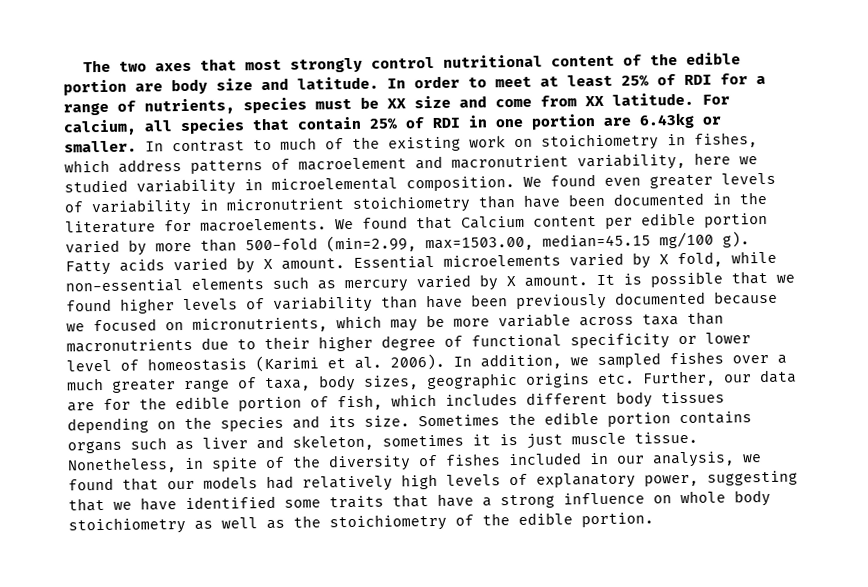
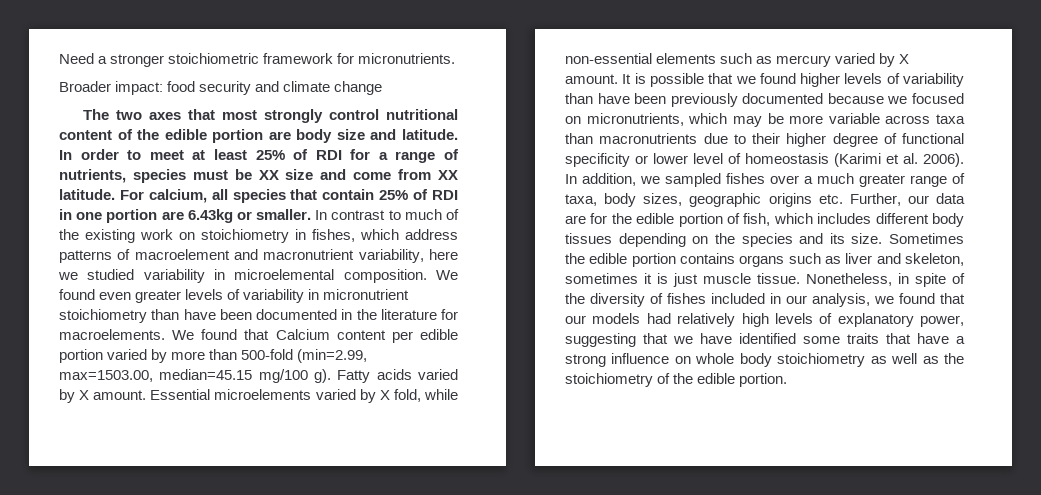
(83, 66) none -> [59,53,456,67] [59,81,383,95] Need a stronger stoichiometric framework for micronutrients. // Broader impact: food security and climate change //

